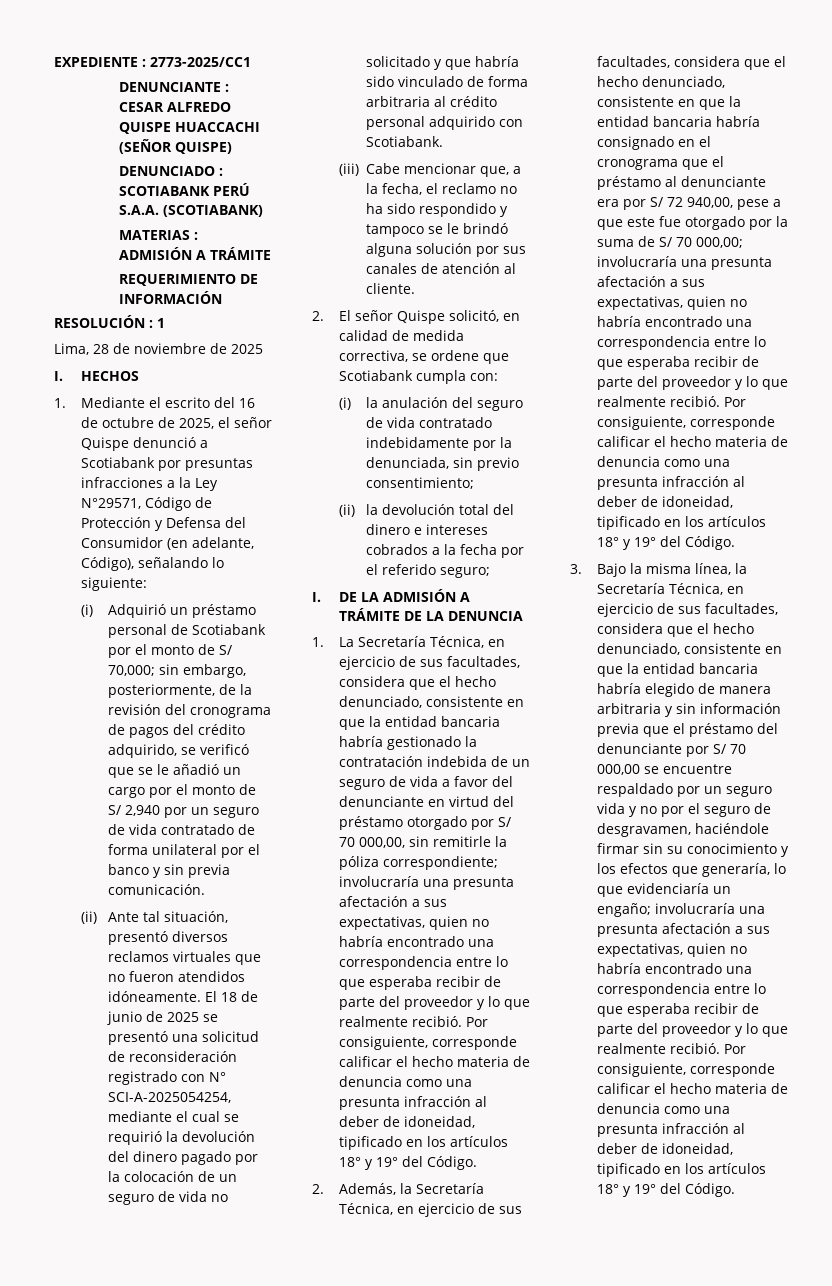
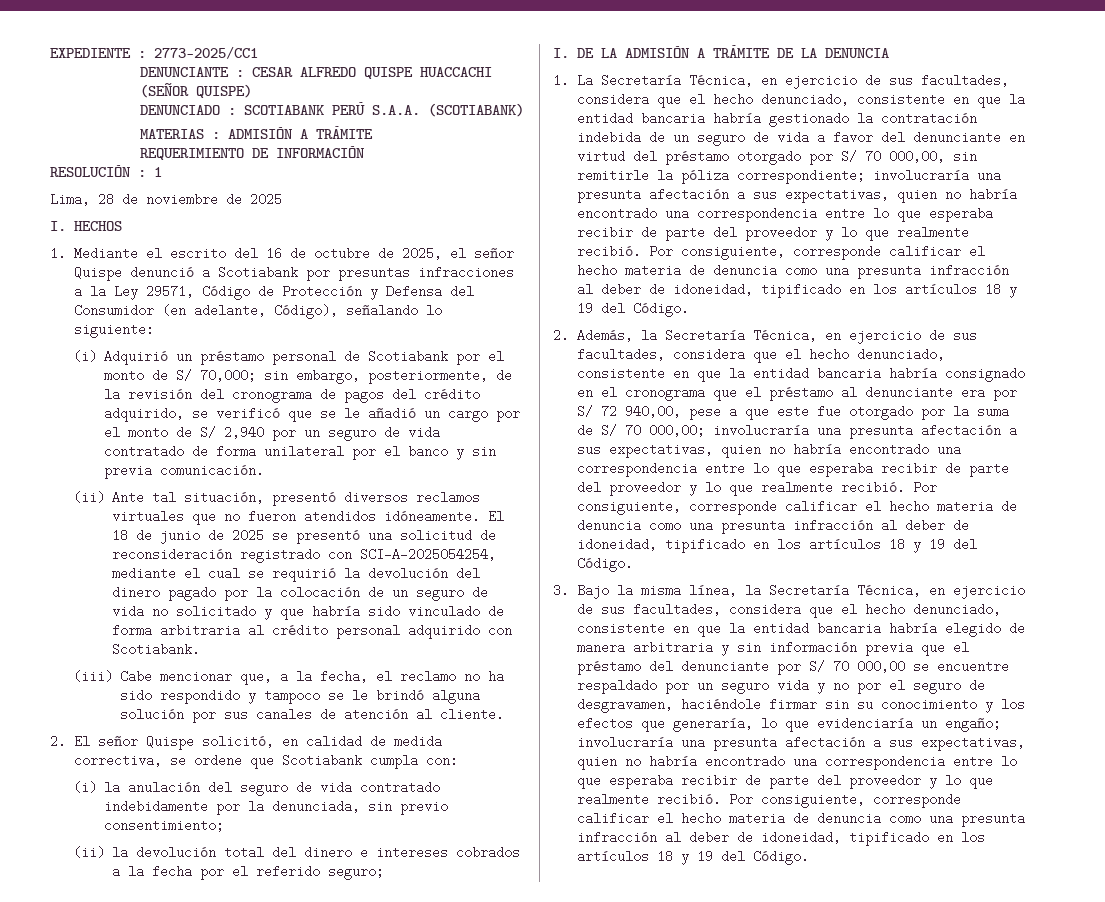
[80,498,141,509] N°29571, -> [145,285,194,298] 29571,
[208,1072,226,1082] N° -> (353, 554) none
[338,1157,398,1170] 18° y 19° -> [984,283,1017,298] [576,302,593,315] 18 y 19
[596,537,656,550] 18° y 19° -> [888,538,945,553] 18 y 19
[596,1184,656,1197] 18° y 19° -> [656,850,713,865] 18 y 19

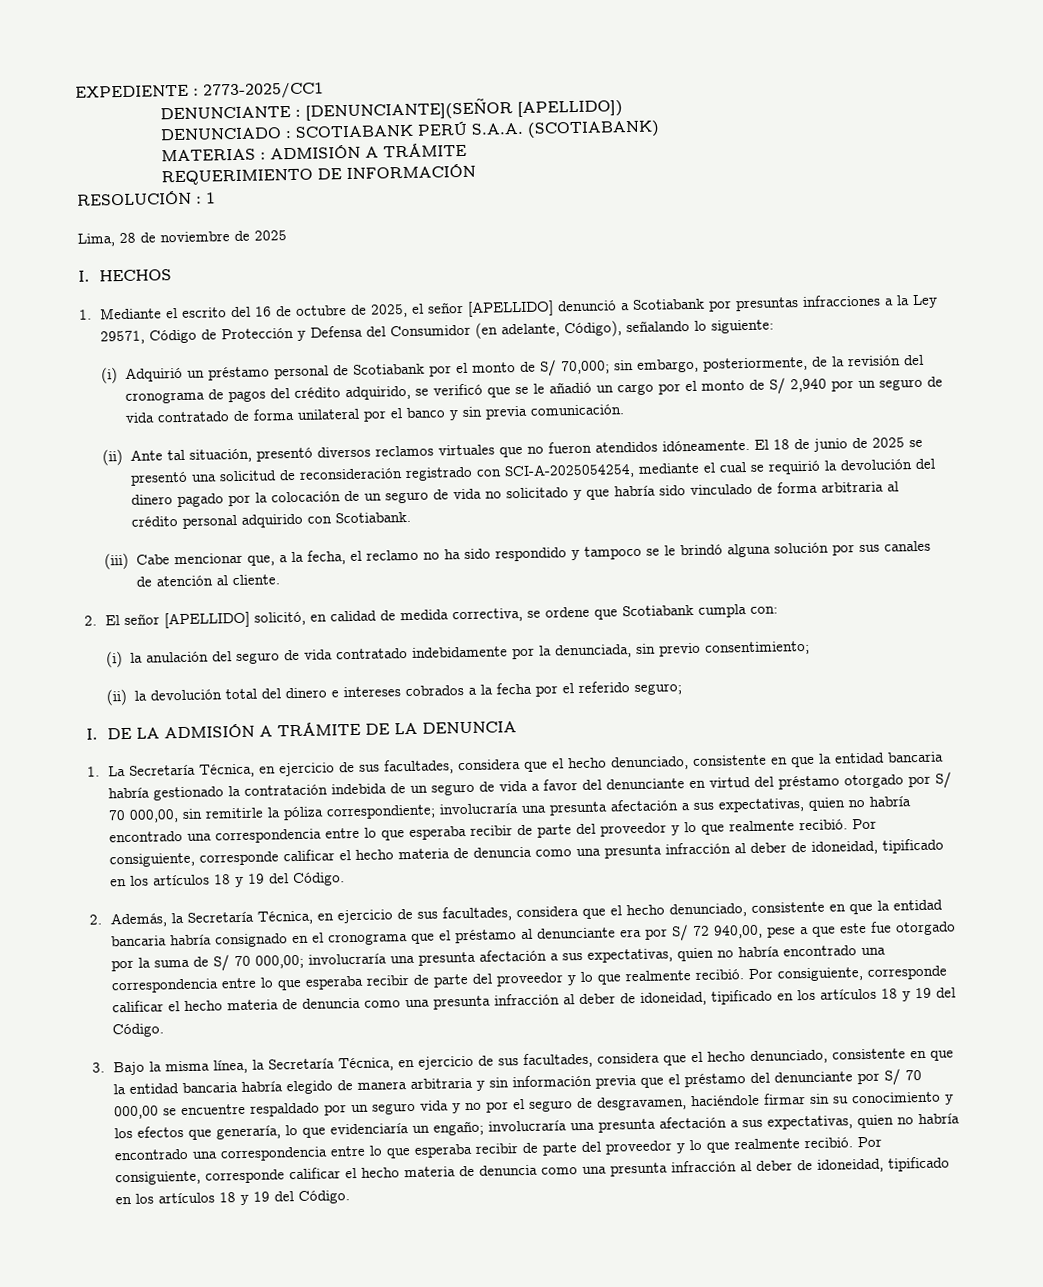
[252,67,493,79] [140,83,253,98] CESAR ALFREDO QUISPE HUACCACHI (SEÑOR QUISPE) -> [304,98,623,121] [DENUNCIANTE](SEÑOR [APELLIDO])
[73,266,122,281] Quispe -> [467,300,555,317] [APELLIDO]
[145,735,194,750] Quispe -> [164,611,251,629] [APELLIDO]

